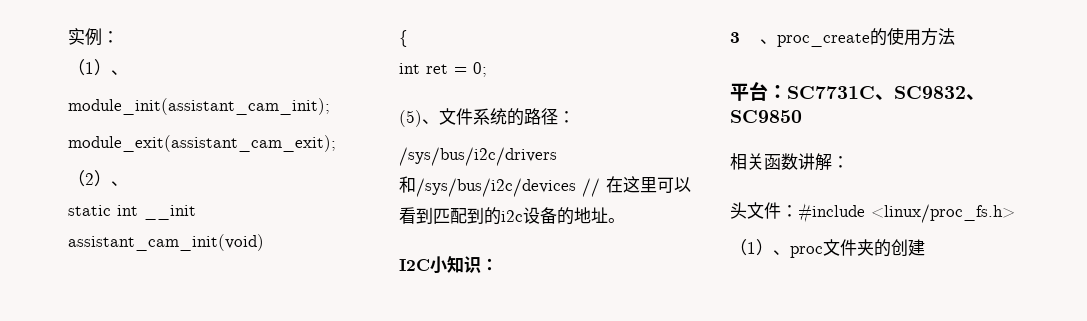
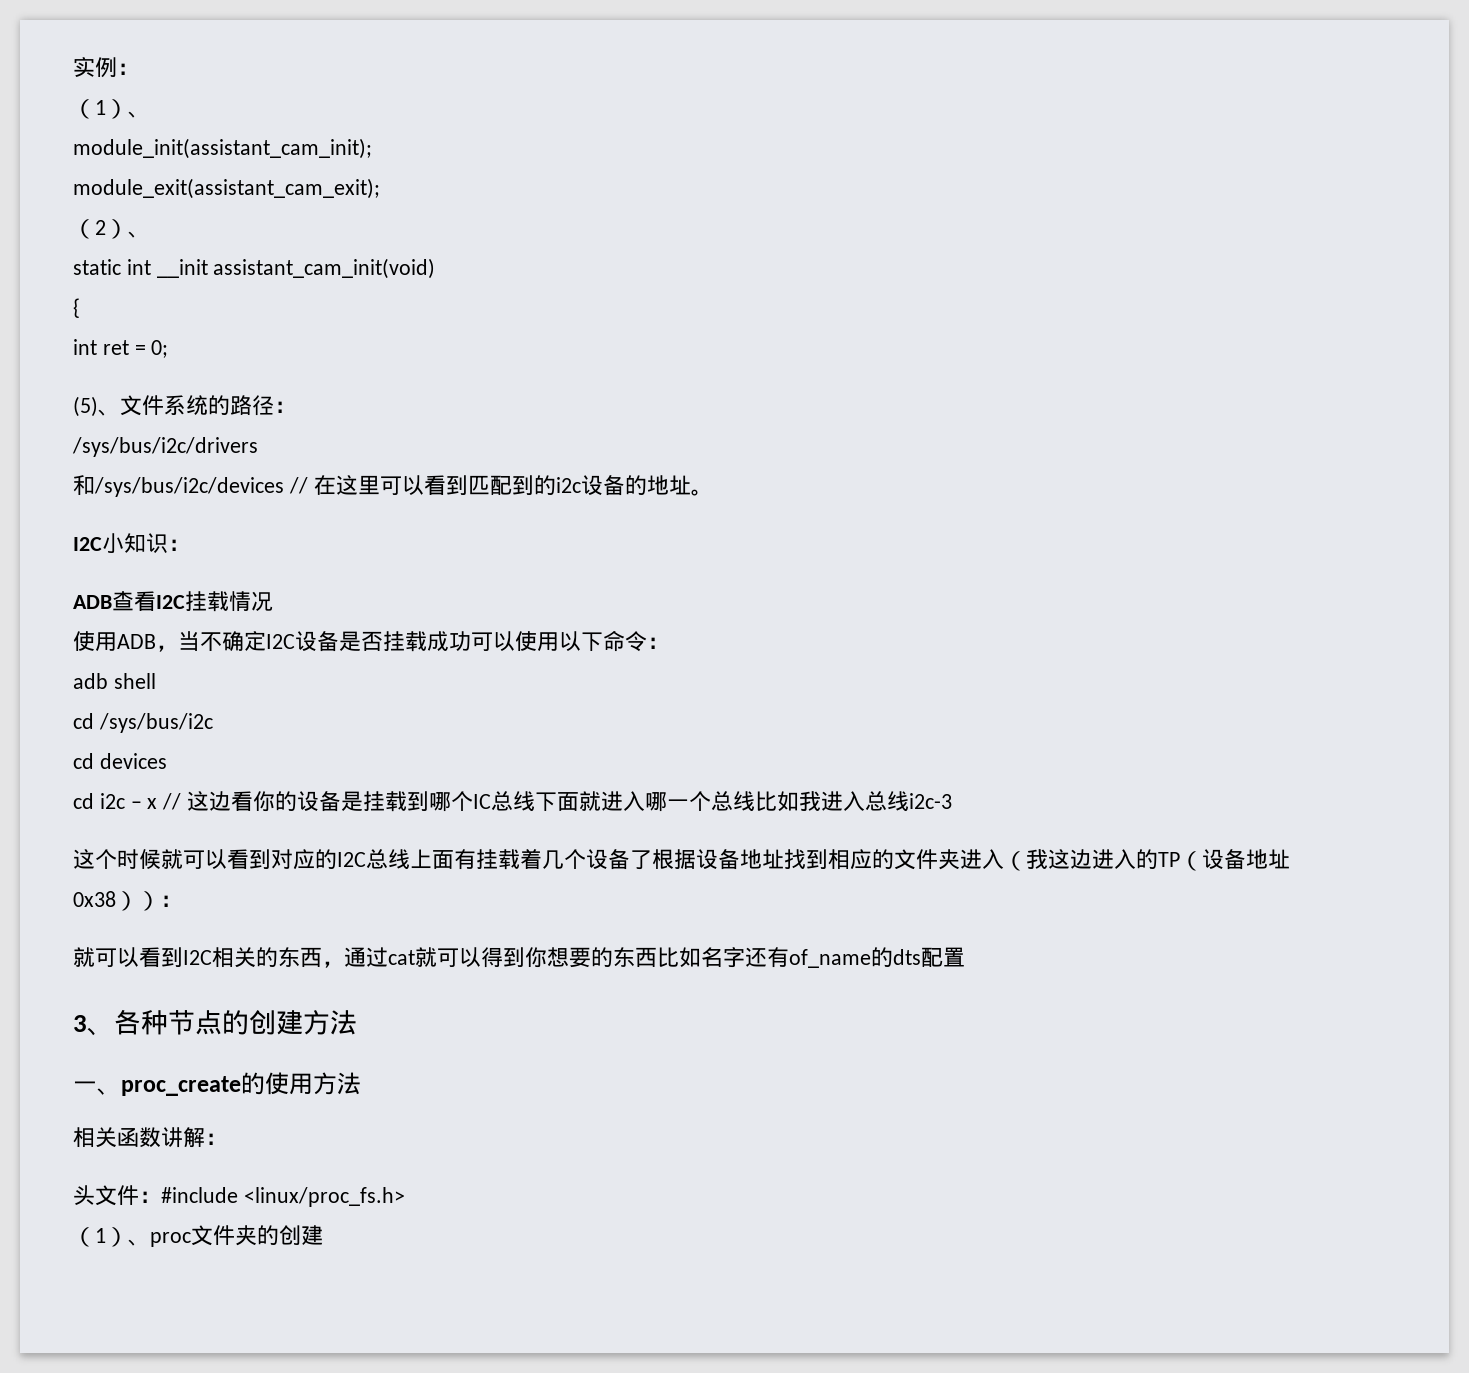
[730,32,740,43] 3 -> [73,591,273,612] [73,630,669,652] [73,673,156,689] [73,713,213,733] [73,753,167,769] [73,791,953,812] [73,849,1290,871] [73,891,182,911] [73,947,965,968] [73,1009,357,1036] [73,1081,97,1092] ADB查看I2C挂载情况 // 使用ADB，当不确定I2C设备是否挂载成功可以使用以下命令： // adb shell // cd /sys/bus/i2c // cd devices // cd i2c – x // 这边看你的设备是挂载到哪个IC总线下面就进入哪一个总线比如我进入总线i2c-3 // 这个时候就可以看到对应的I2C总线上面有挂载着几个设备了根据设备地址找到相应的文件夹进入（我这边进入的TP（设备地址0x38））： // 就可以看到I2C相关的东西，通过cat就可以得到你想要的东西比如名字还有of_name的dts配置 // 3、各种节点的创建方法 // 一
[730,82,985,101] [730,110,802,123] // 平台：SC7731C、SC9832、SC9850 -> (361, 1083) none

